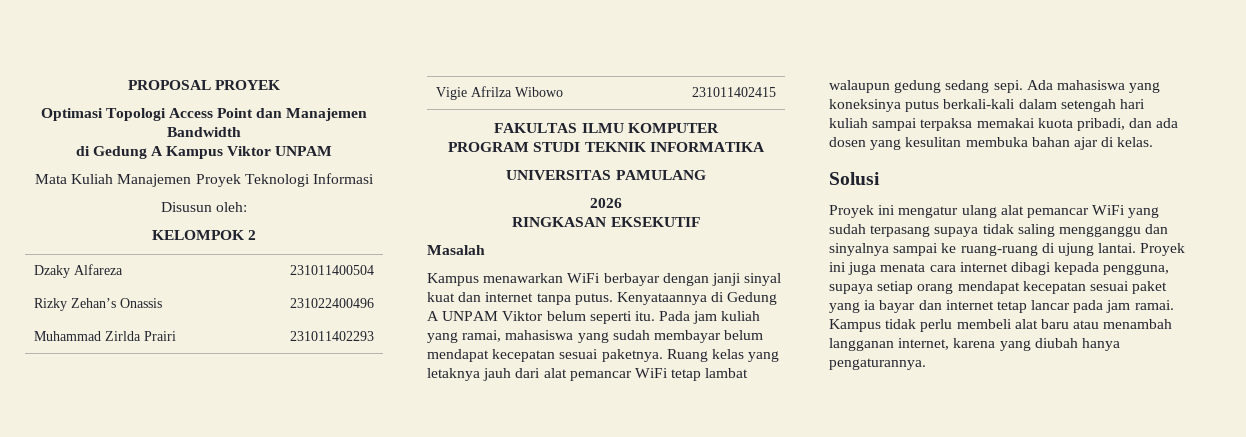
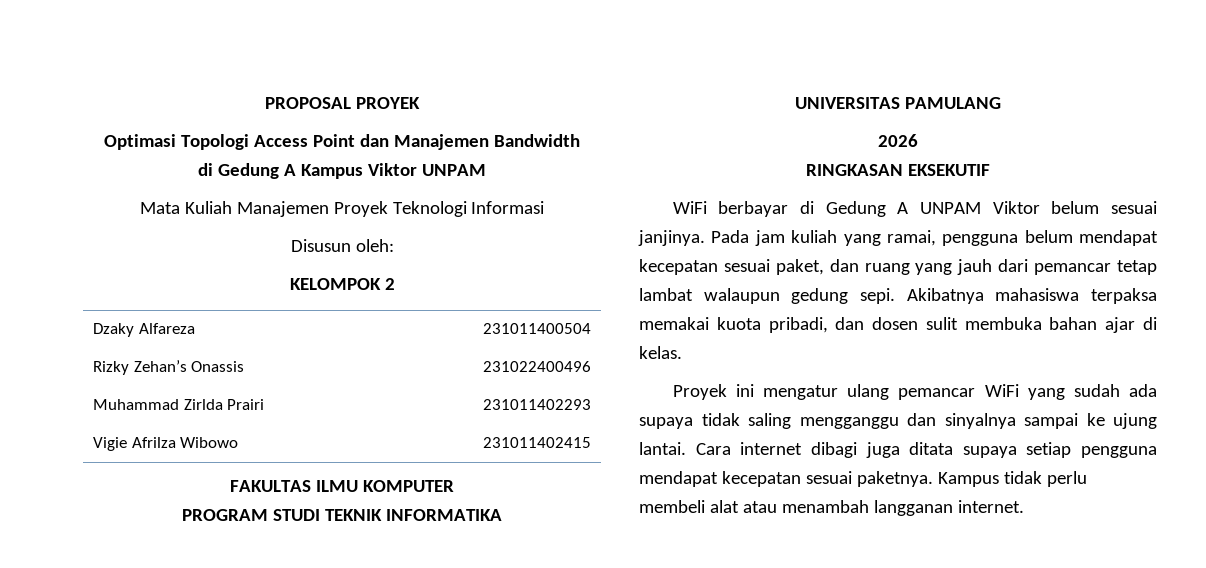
[427,245,485,255] [427,273,782,286] [427,292,707,305] Masalah // Kampus menawarkan WiFi berbayar dengan janji sinyal kuat dan internet tanpa putus. Kenyataannya -> [672,201,789,217] WiFi berbayar
[589,311,655,324] seperti itu. -> [1111,201,1157,214] [638,230,705,246] sesuai janjinya.
[505,330,764,343] [427,349,780,362] [427,368,749,381] [829,80,1161,93] [829,99,1145,112] [829,118,918,131] mahasiswa yang sudah membayar belum mendapat kecepatan sesuai paketnya. Ruang kelas yang letaknya jauh dari alat pemancar WiFi tetap lambat walaupun gedung sedang sepi. Ada mahasiswa yang koneksinya putus berkali-kali dalam setengah hari kuliah sampai -> [942,230,1158,246] [639,259,1157,275] [639,288,1080,304] pengguna belum mendapat kecepatan sesuai paket, dan ruang yang jauh dari pemancar tetap lambat walaupun gedung sepi. Akibatnya mahasiswa
[1156,118,1179,128] [829,137,962,150] ada dosen yang kesulitan -> [872,317,958,330] dosen sulit
[829,172,880,185] // Solusi -> (682, 352) none
[1000,205,1024,215] alat -> (890, 392) none
[870,225,931,237] terpasang -> [1129,384,1157,397] ada
[960,243,1186,256] [829,262,1170,275] ruang-ruang di ujung lantai. Proyek ini juga menata cara internet dibagi kepada pengguna, -> [1113,413,1157,429] [639,442,954,458] ujung lantai. Cara internet dibagi juga ditata
[917,281,1168,294] [829,300,1174,313] orang mendapat kecepatan sesuai paket yang ia bayar dan internet tetap lancar pada jam ramai. -> [1081,446,1157,458] [639,471,933,487] pengguna mendapat kecepatan sesuai paketnya.
[1040,319,1069,329] baru -> (739, 506) none
[898,338,1120,351] [829,358,926,370] internet, karena yang diubah hanya pengaturannya. -> [957,500,1024,513] internet.

